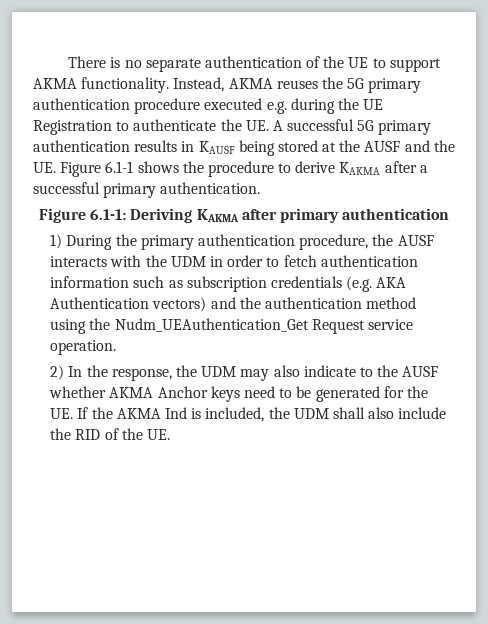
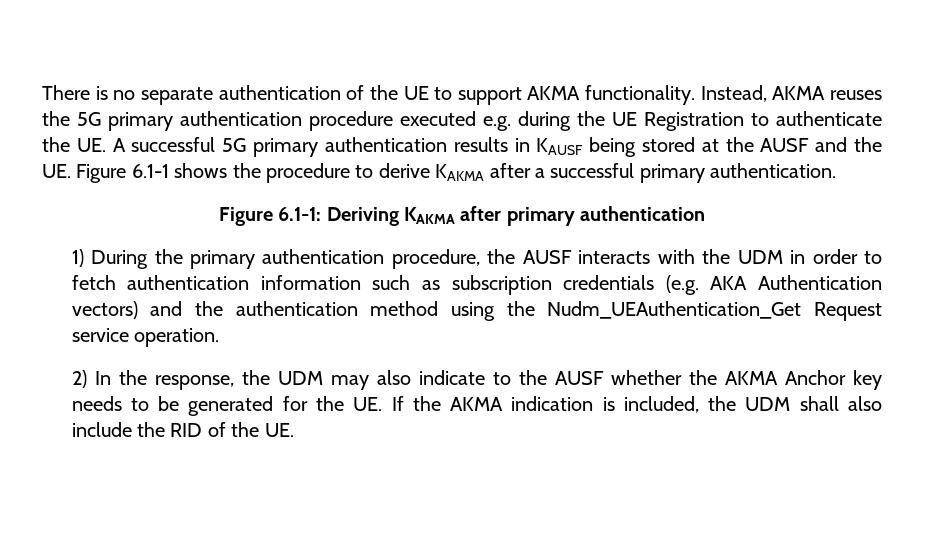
(107, 392) none -> [688,370,717,385] the
[210,386,276,402] keys need -> [853,370,883,390] [71,396,122,411] key needs
[165,407,188,419] Ind -> [511,396,594,411] indication

